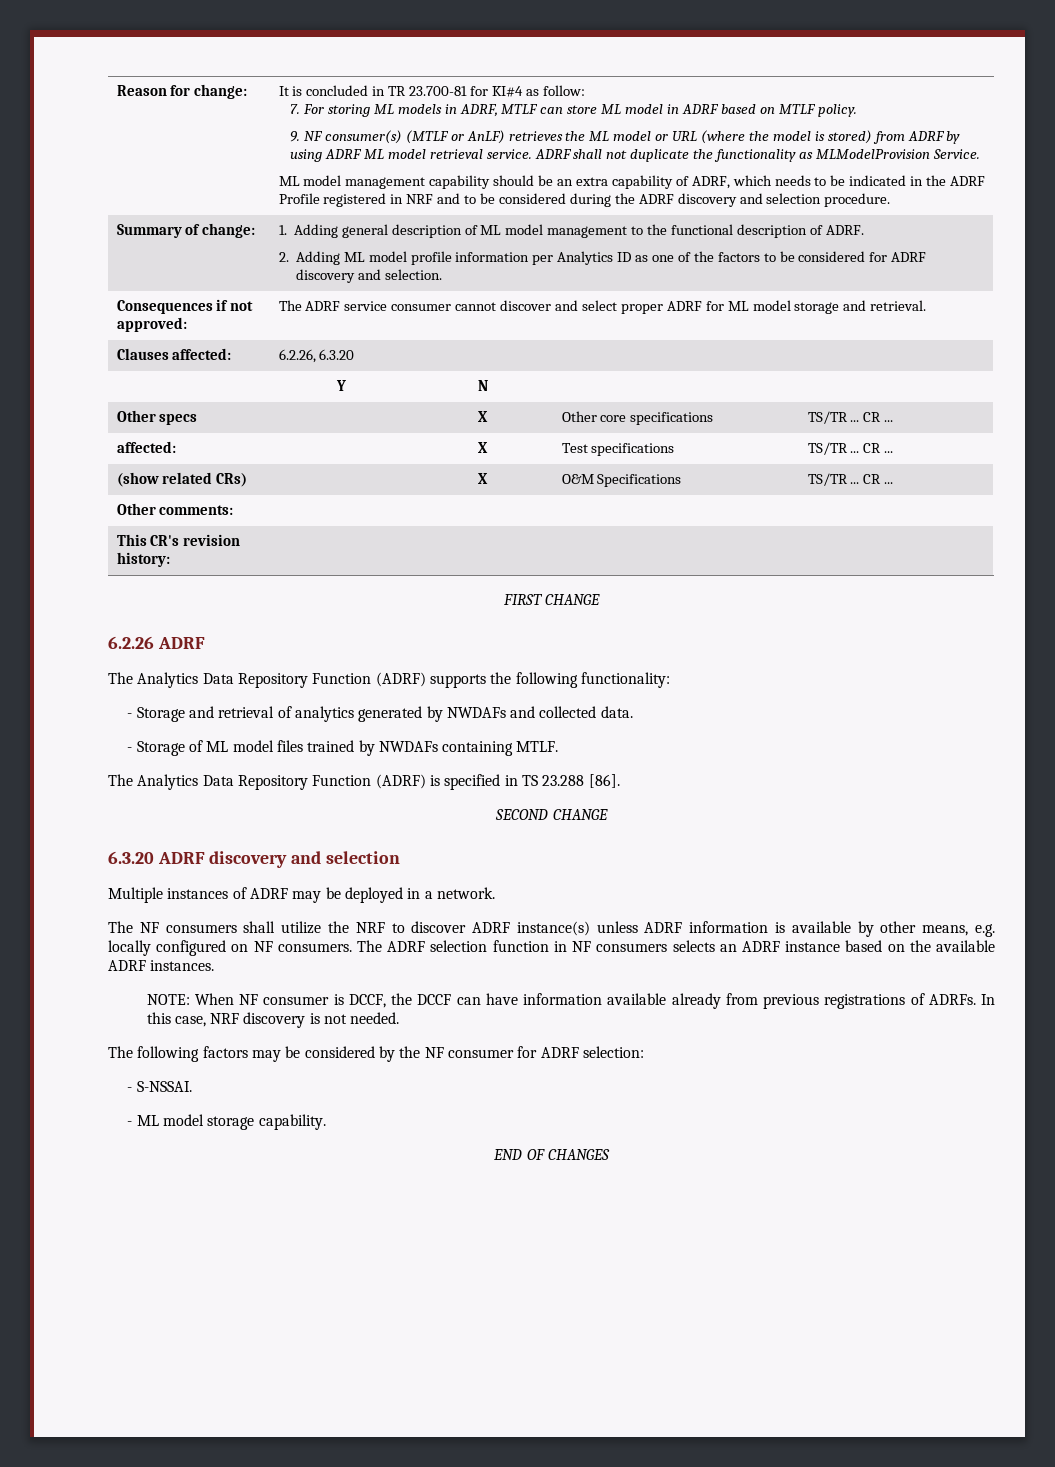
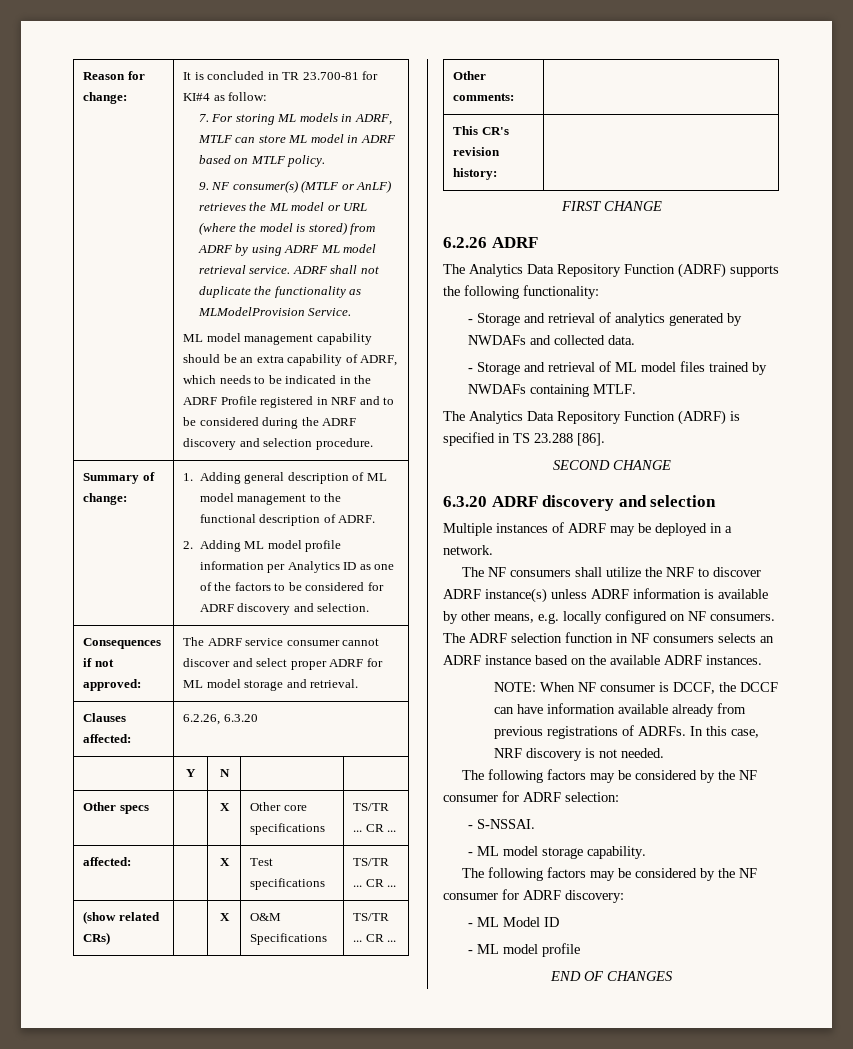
(185, 748) none -> [524,362,596,372] and retrieval
(326, 1122) none -> [462,867,758,881] [443,889,624,903] [468,917,560,927] [468,943,581,957] // The following factors may be considered by the NF consumer for ADRF discovery: // - ML Model ID // - ML model profile

